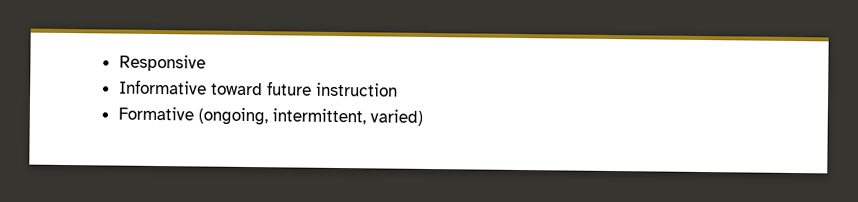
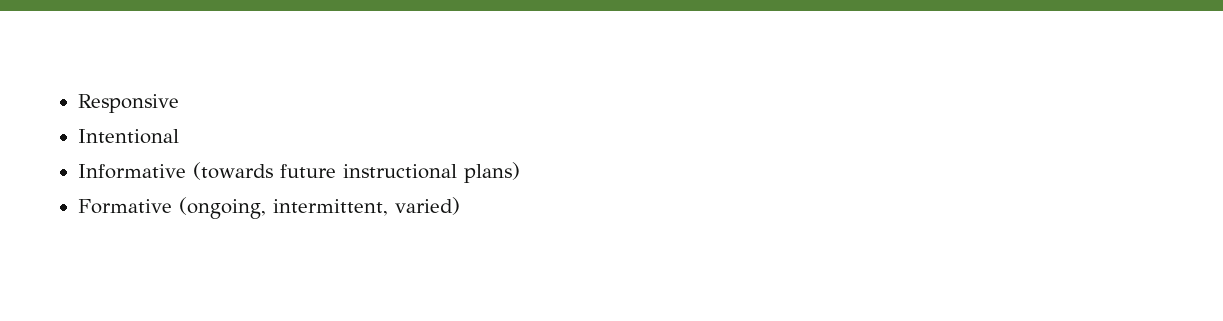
(206, 63) none -> [78,129,180,144] // Intentional
[210,81,398,97] toward future instruction -> [193,162,521,183] (towards future instructional plans)

